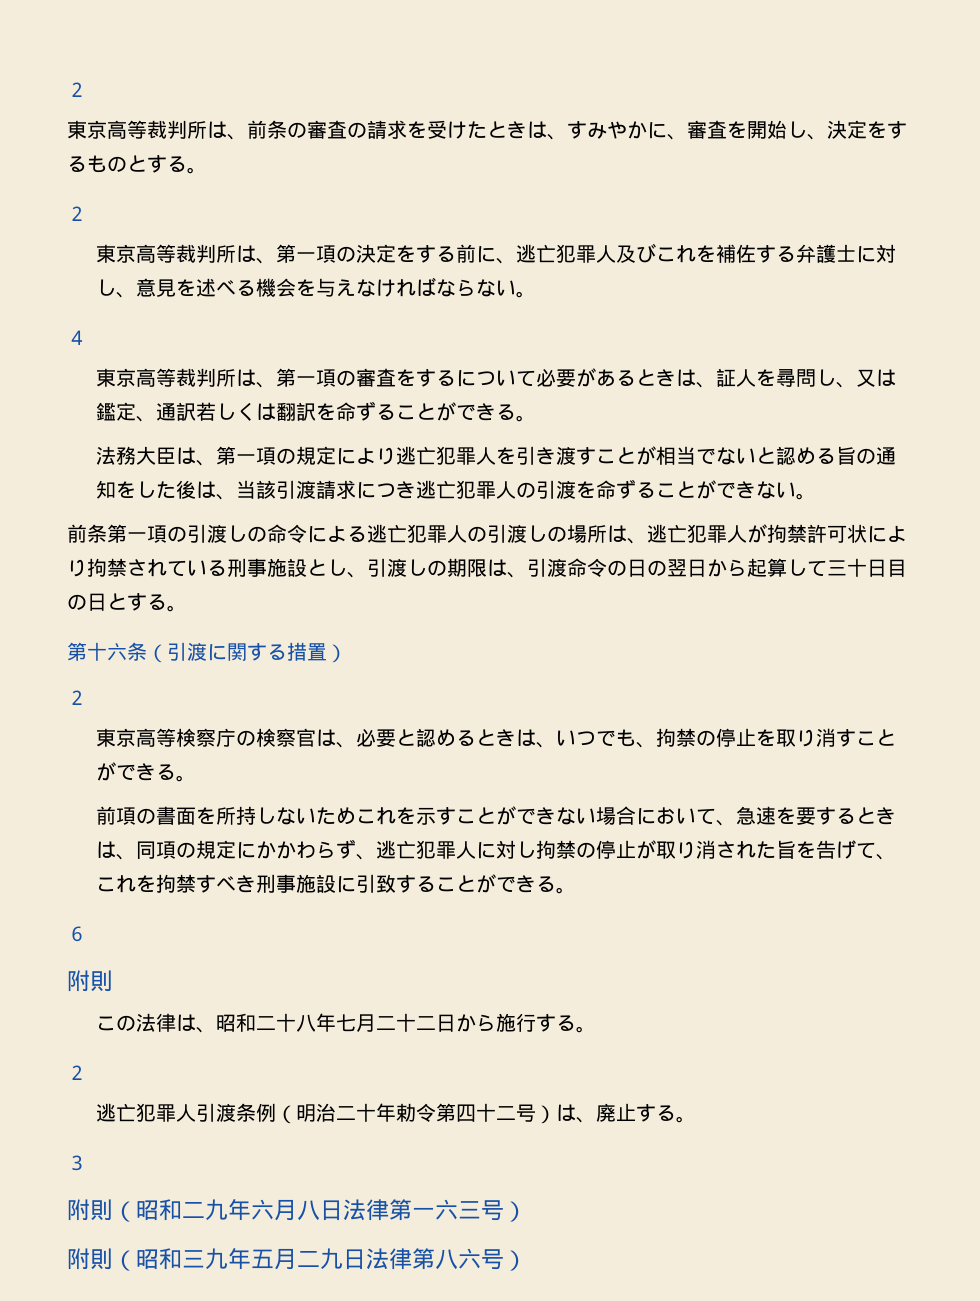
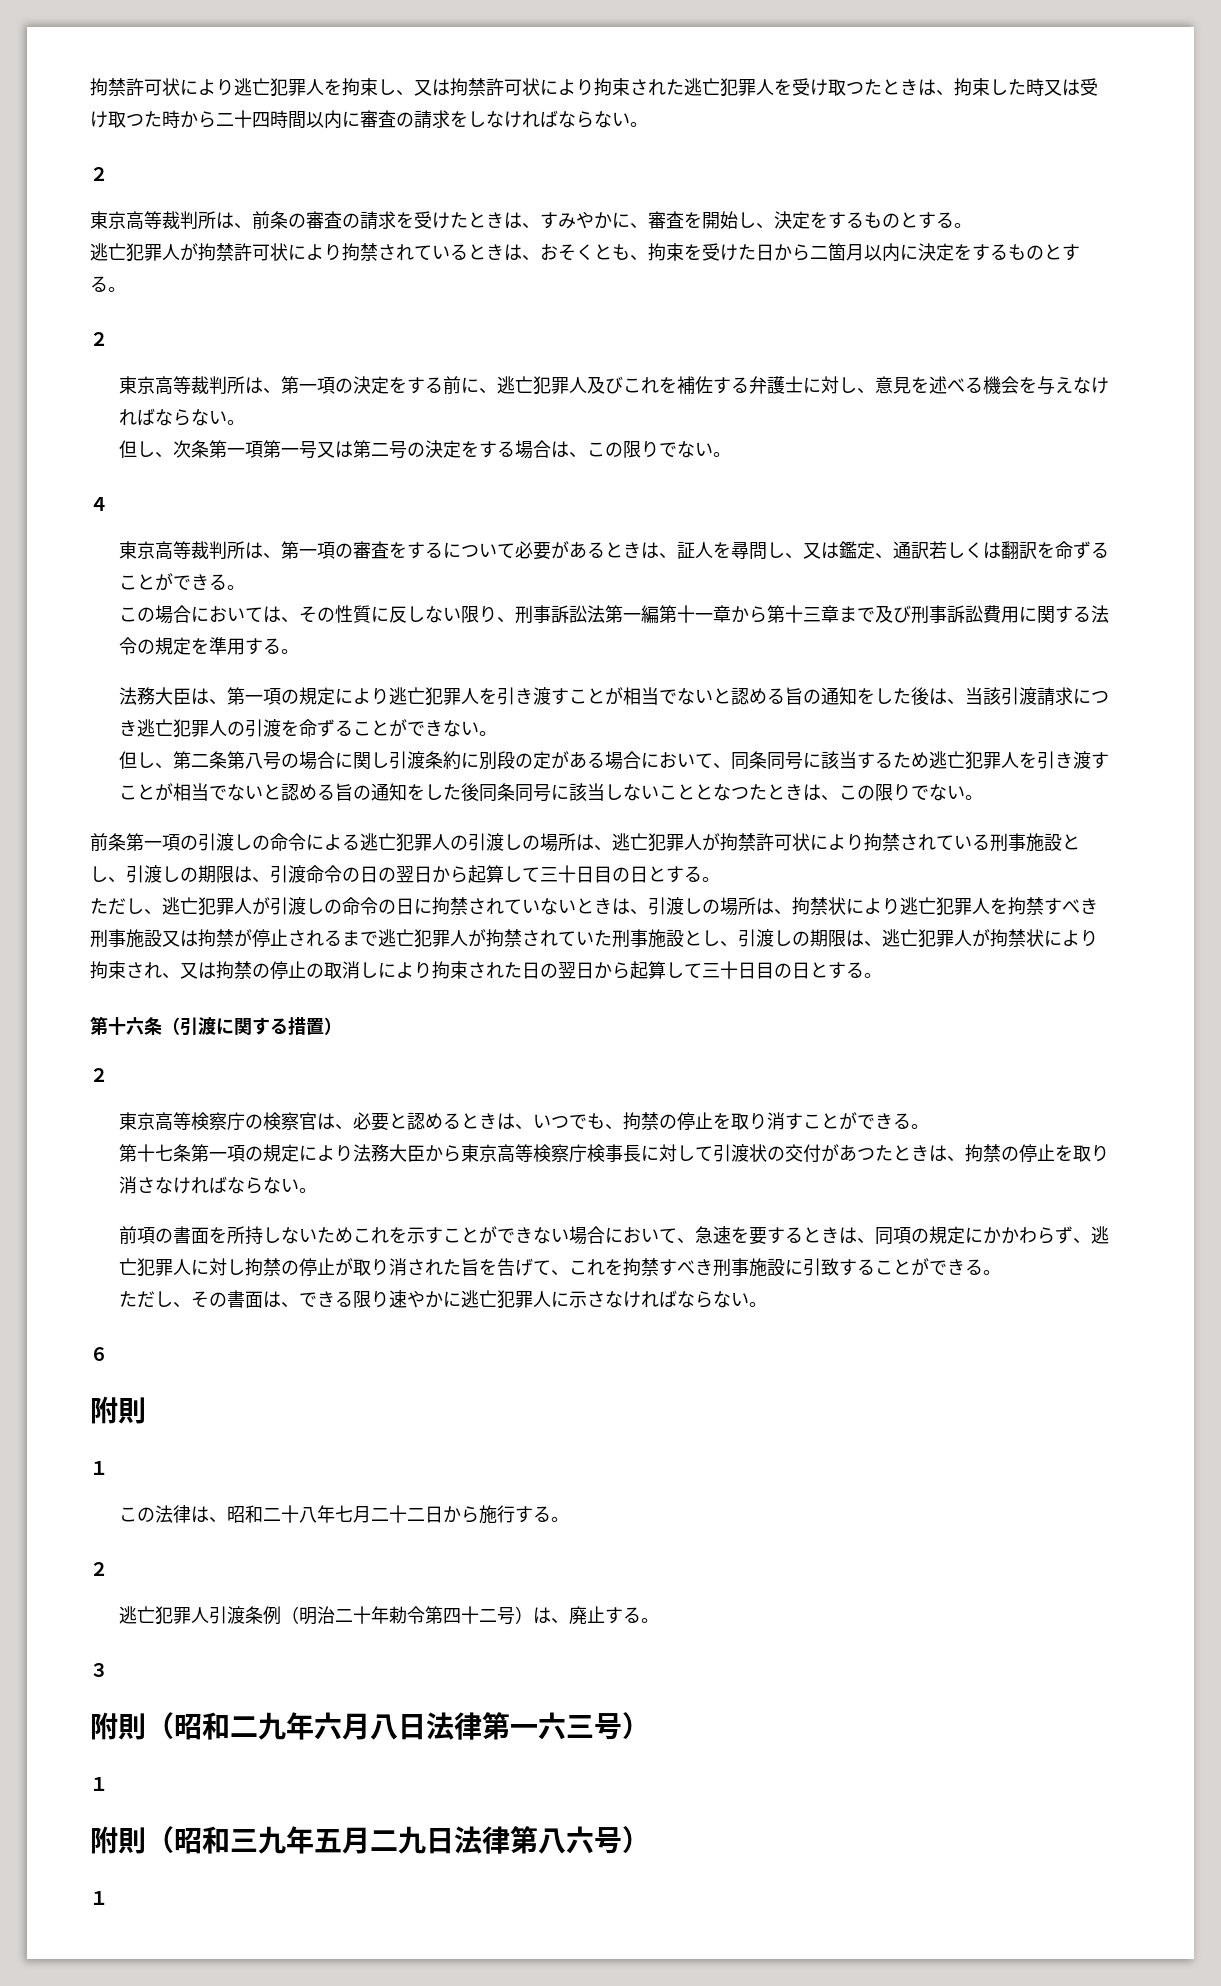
(67, 89) none -> [90,78,1098,97] [90,110,648,129] 拘禁許可状により逃亡犯罪人を拘束し、又は拘禁許可状により拘束された逃亡犯罪人を受け取つたときは、拘束した時又は受け取つた時から二十四時間以内に審査の請求をしなければならない。 //
(207, 170) none -> [90,243,1080,262] [90,276,126,292] // 逃亡犯罪人が拘禁許可状により拘禁されているときは、おそくとも、拘束を受けた日から二箇月以内に決定をするものとする。
(536, 294) none -> [119,440,732,459] // 但し、次条第一項第一号又は第二号の決定をする場合は、この限りでない。
(536, 418) none -> [119,605,1110,624] [119,637,300,655] // この場合においては、その性質に反しない限り、刑事訴訟法第一編第十一章から第十三章まで及び刑事訴訟費用に関する法令の規定を準用する。
(816, 496) none -> [119,751,1110,770] [119,783,984,802] // 但し、第二条第八号の場合に関し引渡条約に別段の定がある場合において、同条同号に該当するため逃亡犯罪人を引き渡すことが相当でないと認める旨の通知をした後同条同号に該当しないこととなつたときは、この限りでない。
(187, 608) none -> [90,897,1098,916] [90,929,1098,948] [90,961,882,979] // ただし、逃亡犯罪人が引渡しの命令の日に拘禁されていないときは、引渡しの場所は、拘禁状により逃亡犯罪人を拘禁すべき刑事施設又は拘禁が停止されるまで逃亡犯罪人が拘禁されていた刑事施設とし、引渡しの期限は、逃亡犯罪人が拘禁状により拘束され、又は拘禁の停止の取消しにより拘束された日の翌日から起算して三十日目の日とする。
(196, 778) none -> [119,1144,1110,1163] [119,1176,318,1194] // 第十七条第一項の規定により法務大臣から東京高等検察庁検事長に対して引渡状の交付があつたときは、拘禁の停止を取り消さなければならない。
(576, 890) none -> [119,1290,768,1309] // ただし、その書面は、できる限り速やかに逃亡犯罪人に示さなければならない。
(113, 981) none -> [90,1461,108,1475] // １
(527, 1211) none -> [90,1777,108,1791] // １
(527, 1260) none -> [90,1891,108,1905] // １

